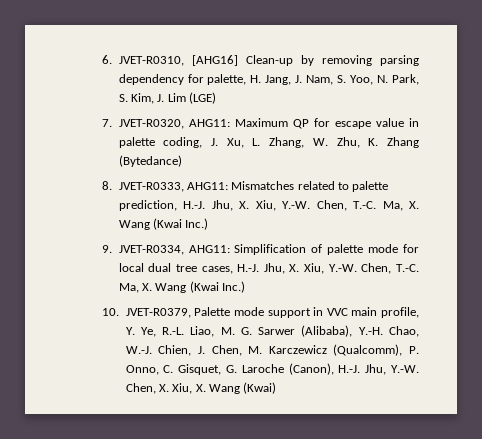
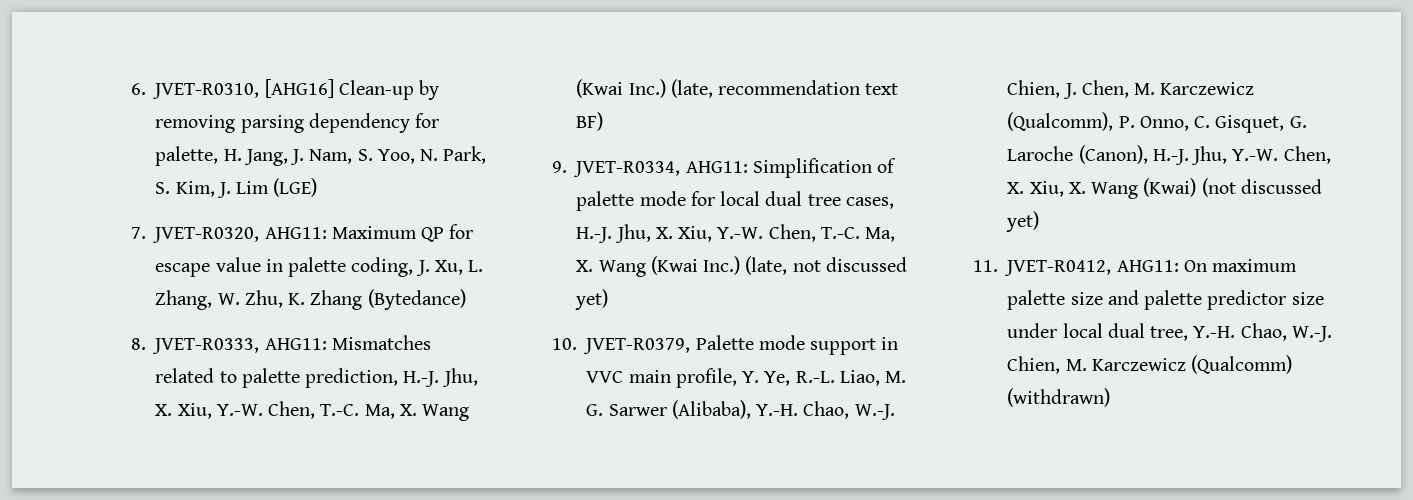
(209, 224) none -> [670,79,899,98] [576,112,604,131] (late, recommendation text BF)
(246, 287) none -> [745,256,907,275] [575,289,609,310] (late, not discussed yet)
(277, 388) none -> [1201,178,1322,197] [1006,211,1040,232] [972,259,1298,276] [1007,290,1324,310] [1007,323,1332,342] [1007,355,1293,374] [1007,388,1111,407] (not discussed yet) // 11. JVET-R0412, AHG11: On maximum palette size and palette predictor size under local dual tree, Y.-H. Chao, W.-J. Chien, M. Karczewicz (Qualcomm) (withdrawn)

